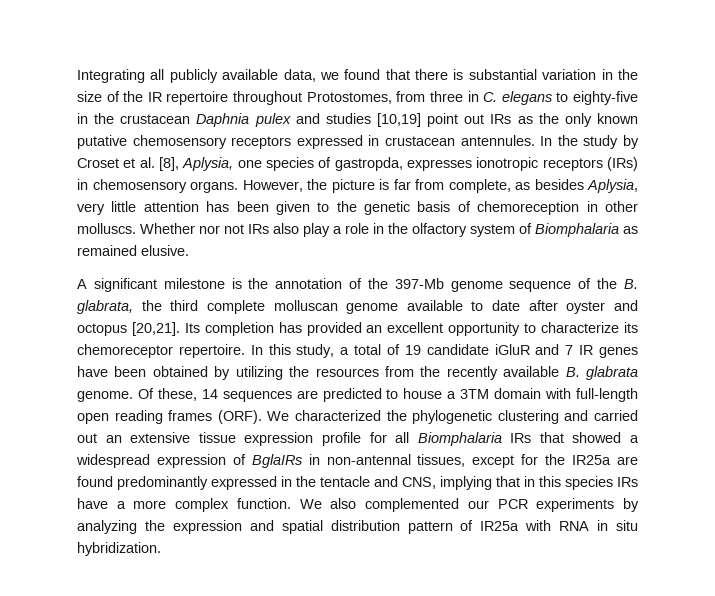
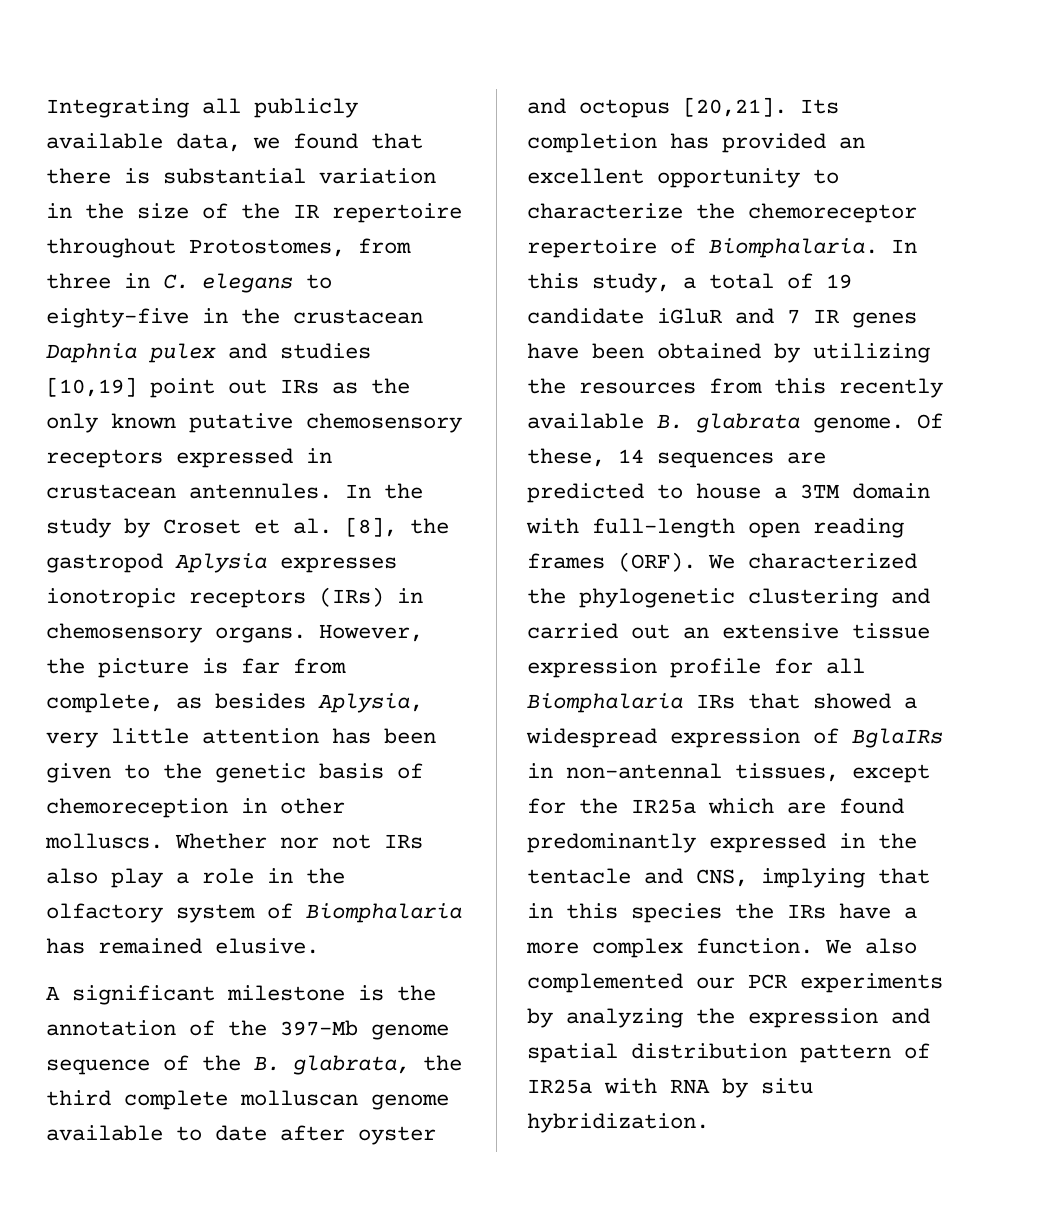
[182,157,403,171] Aplysia, one species of gastropda, -> [410,518,449,534] [46,553,267,573] the gastropod Aplysia
[623,226,638,234] as -> [46,938,85,954] has
[624,322,639,333] [77,344,245,358] its chemoreceptor repertoire. -> [696,203,917,223] [527,238,878,258] the chemoreceptor repertoire of Biomphalaria.
[420,366,441,377] the -> [774,378,826,394] this
(612, 460) none -> [708,798,774,814] which
(613, 483) none -> [735,903,774,919] the
[597,520,609,531] in -> [722,1078,748,1098] by

